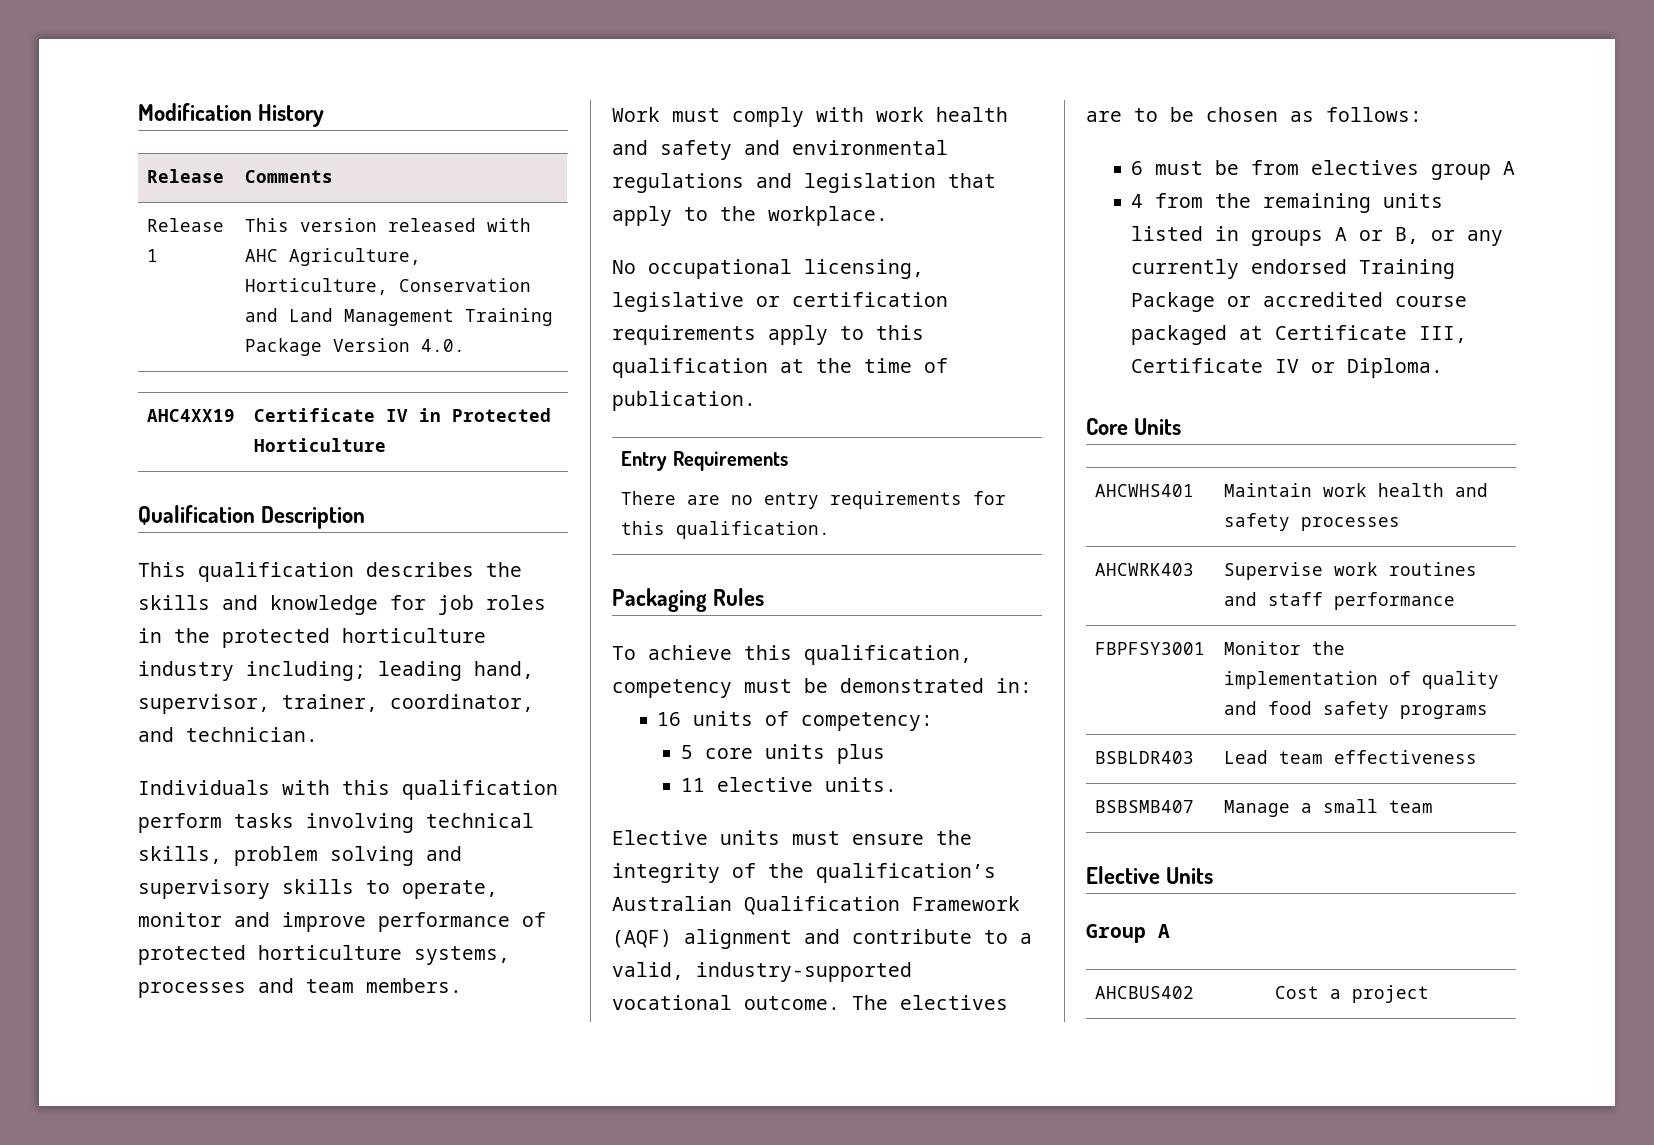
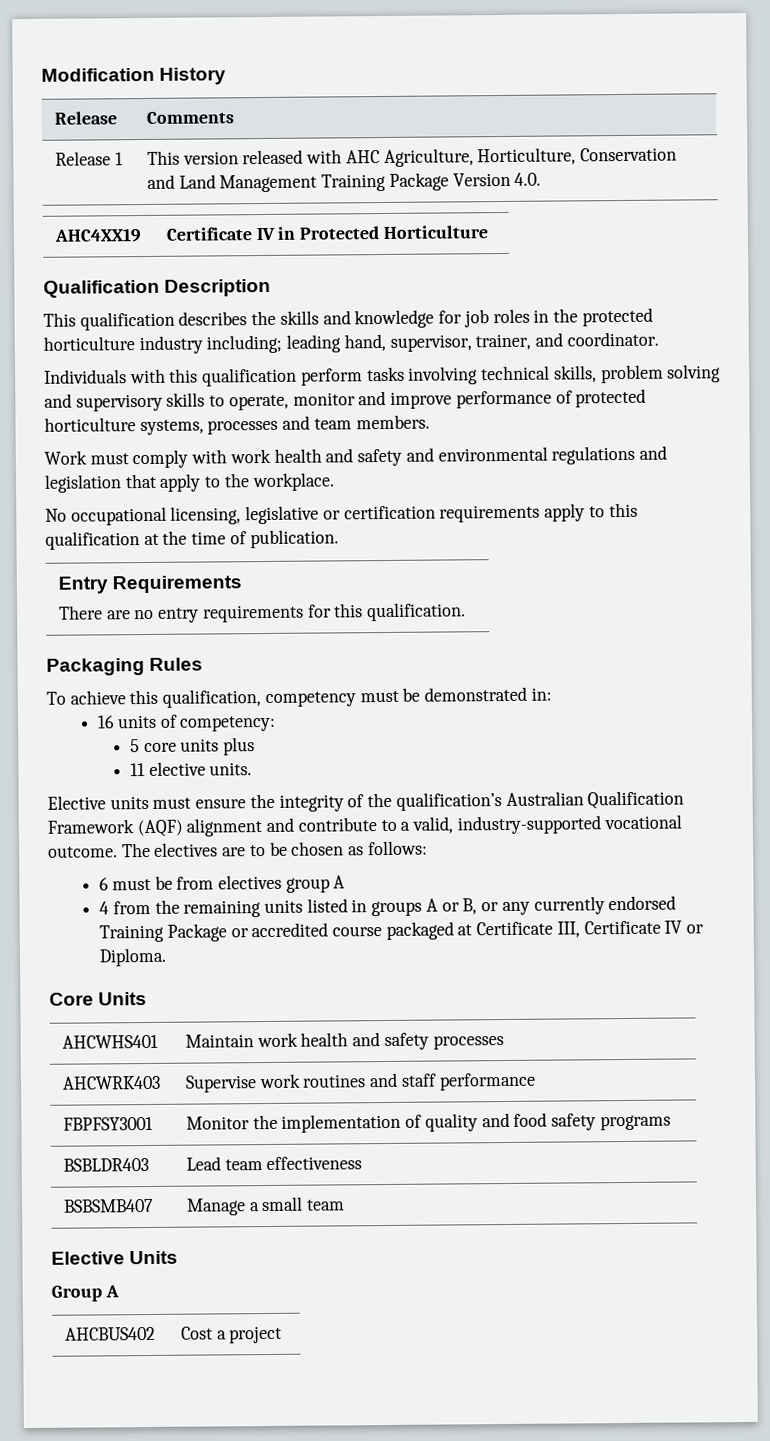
[390,694,534,712] [138,727,318,742] coordinator, and technician. -> [535,331,659,347] and coordinator.

